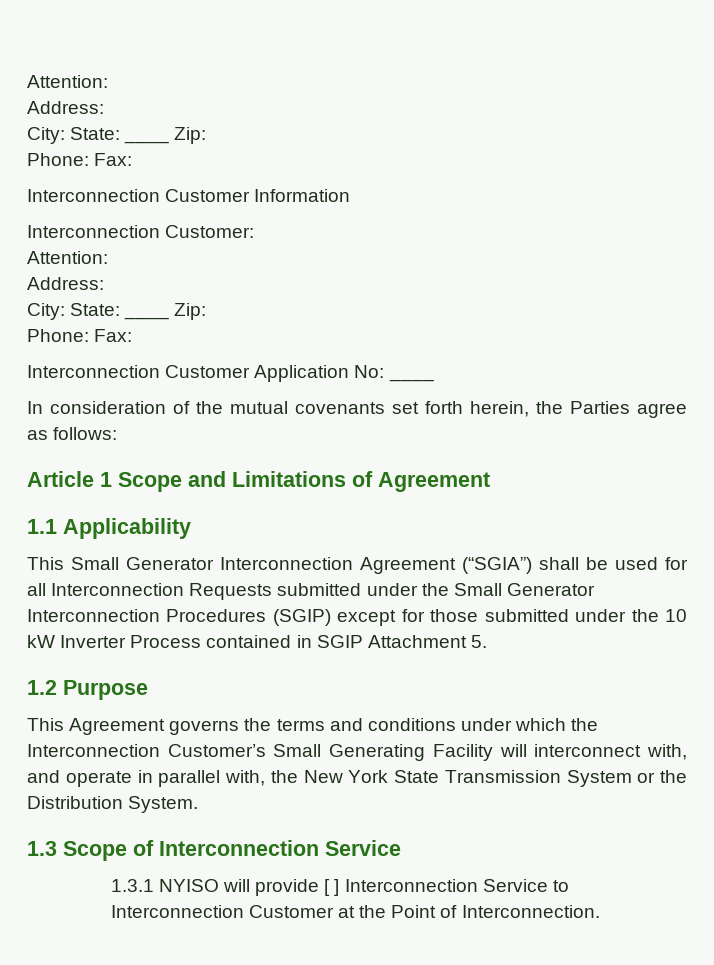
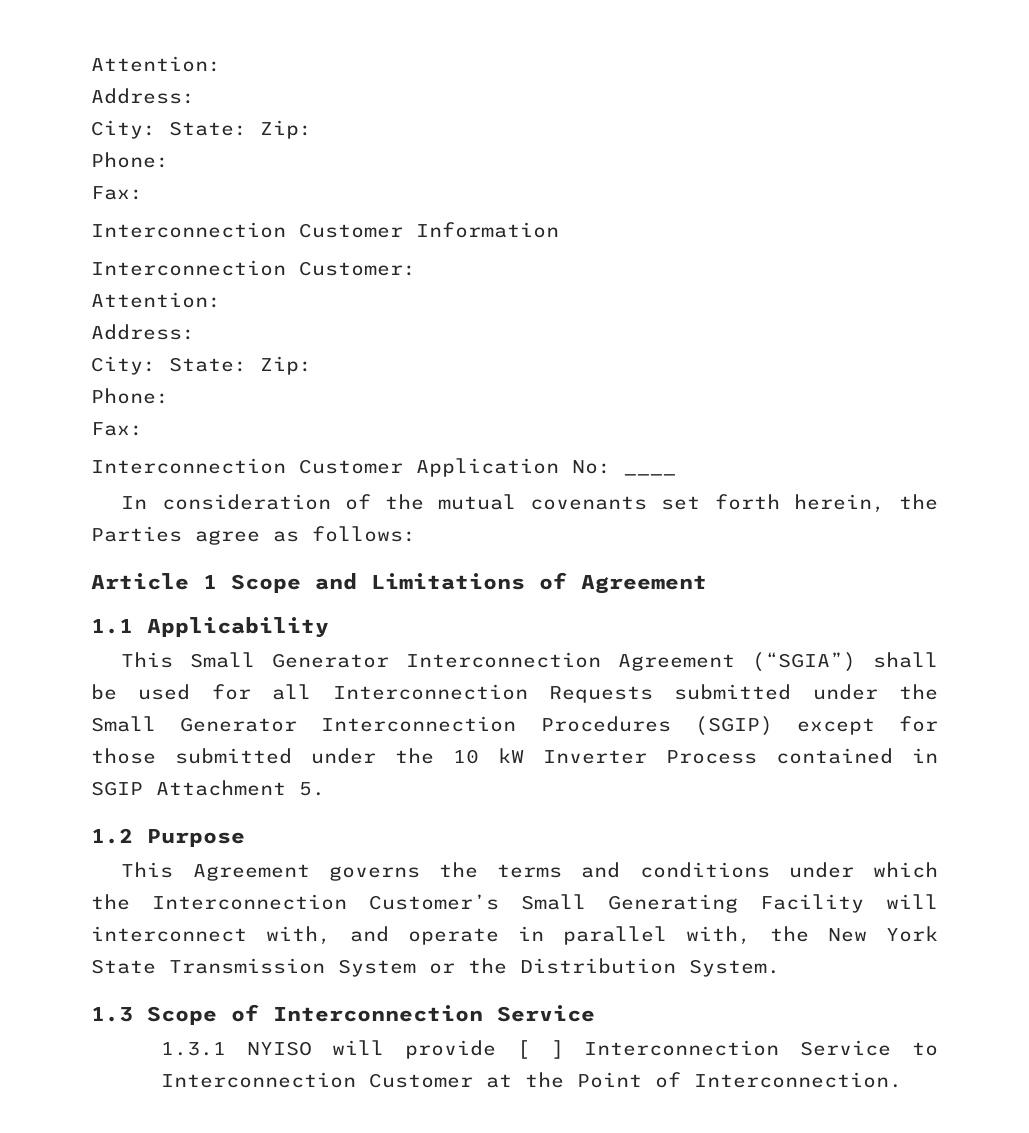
[27,75,108,88] [27,101,104,114] [27,127,121,144] [124,127,207,144] [27,153,89,166] Attention: // Address: // City: State: ____ Zip: // Phone: -> [91,56,221,72] [91,88,195,104] [91,120,312,139] [91,152,169,168] Attention: // Address: // City: State: Zip: // Phone: //
[124,303,207,320] [27,329,89,342] ____ Zip: // Phone: -> [260,356,312,375] [91,388,169,404] Zip: // Phone: //

